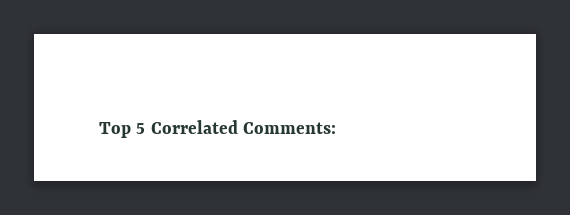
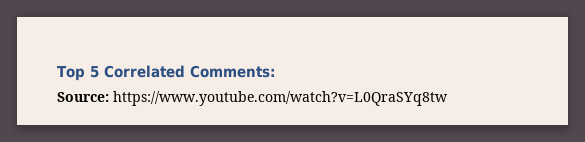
(336, 128) none -> [57,91,448,106] // Source: https://www.youtube.com/watch?v=L0QraSYq8tw

